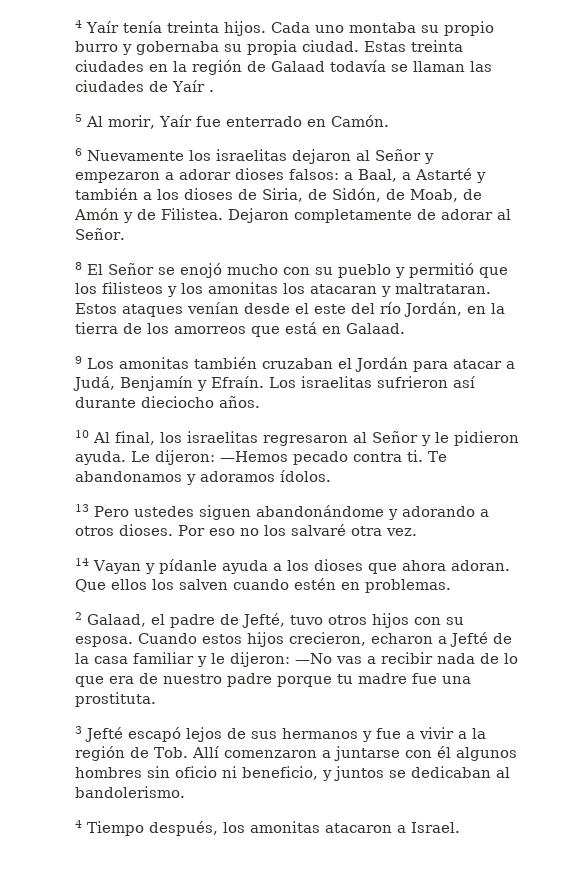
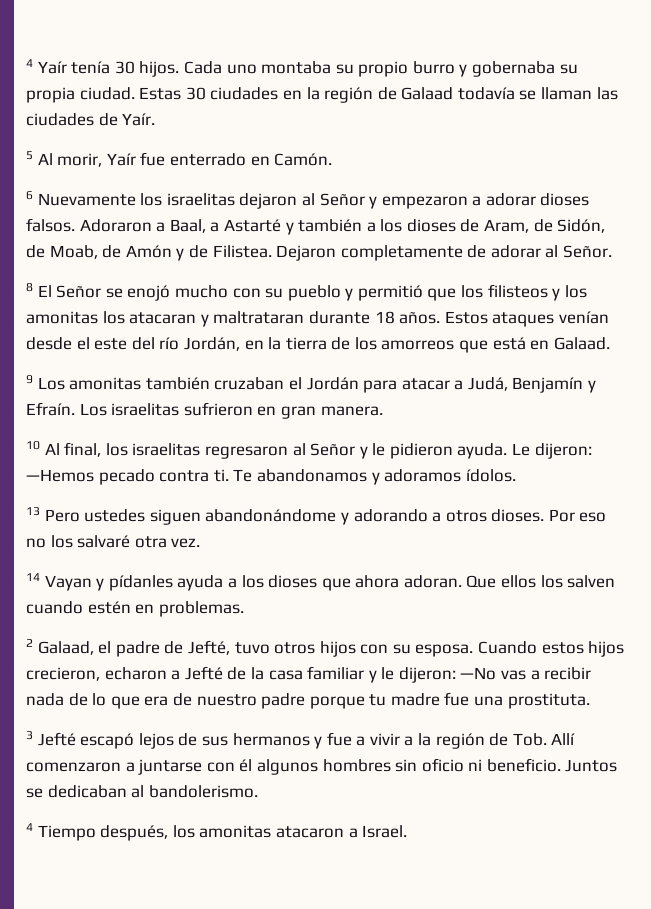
[166,21,219,33] treinta -> [114,61,135,74] 30
[411,40,463,52] treinta -> [185,87,206,100] 30
[172,80,214,92] Yaír . -> [122,113,156,126] Yaír.
[289,169,339,180] falsos: -> [26,218,152,232] falsos. Adoraron
[262,188,303,202] Siria, -> [484,219,530,233] Aram,
[395,283,491,294] maltrataran. -> [213,311,441,324] maltrataran durante 18 años.
[453,376,475,388] [75,396,260,408] así durante dieciocho años. -> [257,406,383,419] en gran manera.
[158,559,217,574] pídanle -> [108,575,173,591] pídanles
[242,766,384,781] beneficio, y juntos -> [486,758,618,772] beneficio. Juntos

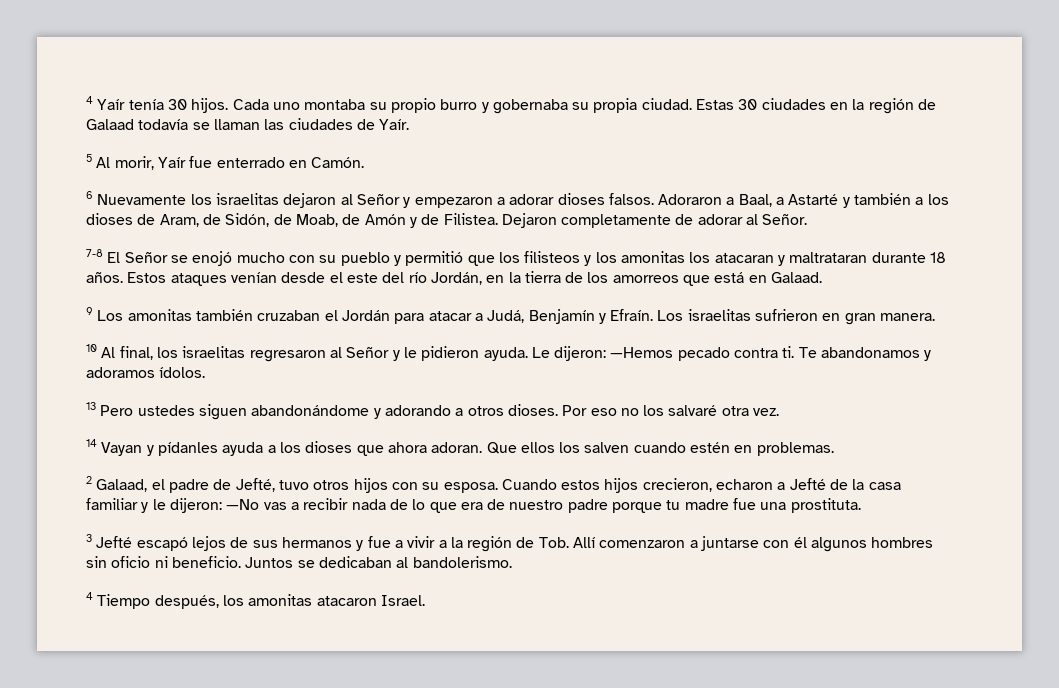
[26,283,33,292] 8 -> [86,249,103,257] 7-8
[348,828,358,838] a -> (377, 601) none

